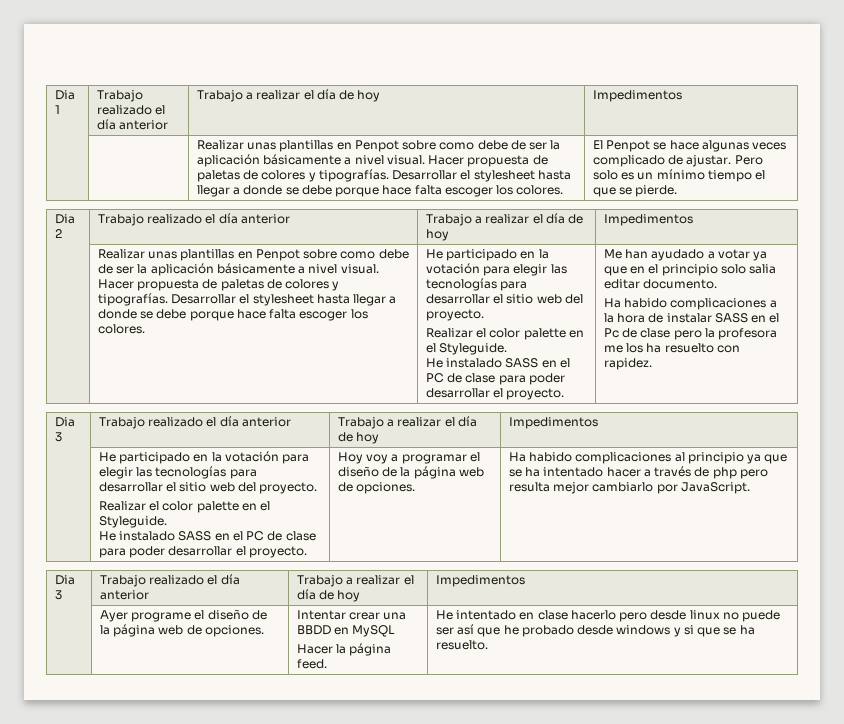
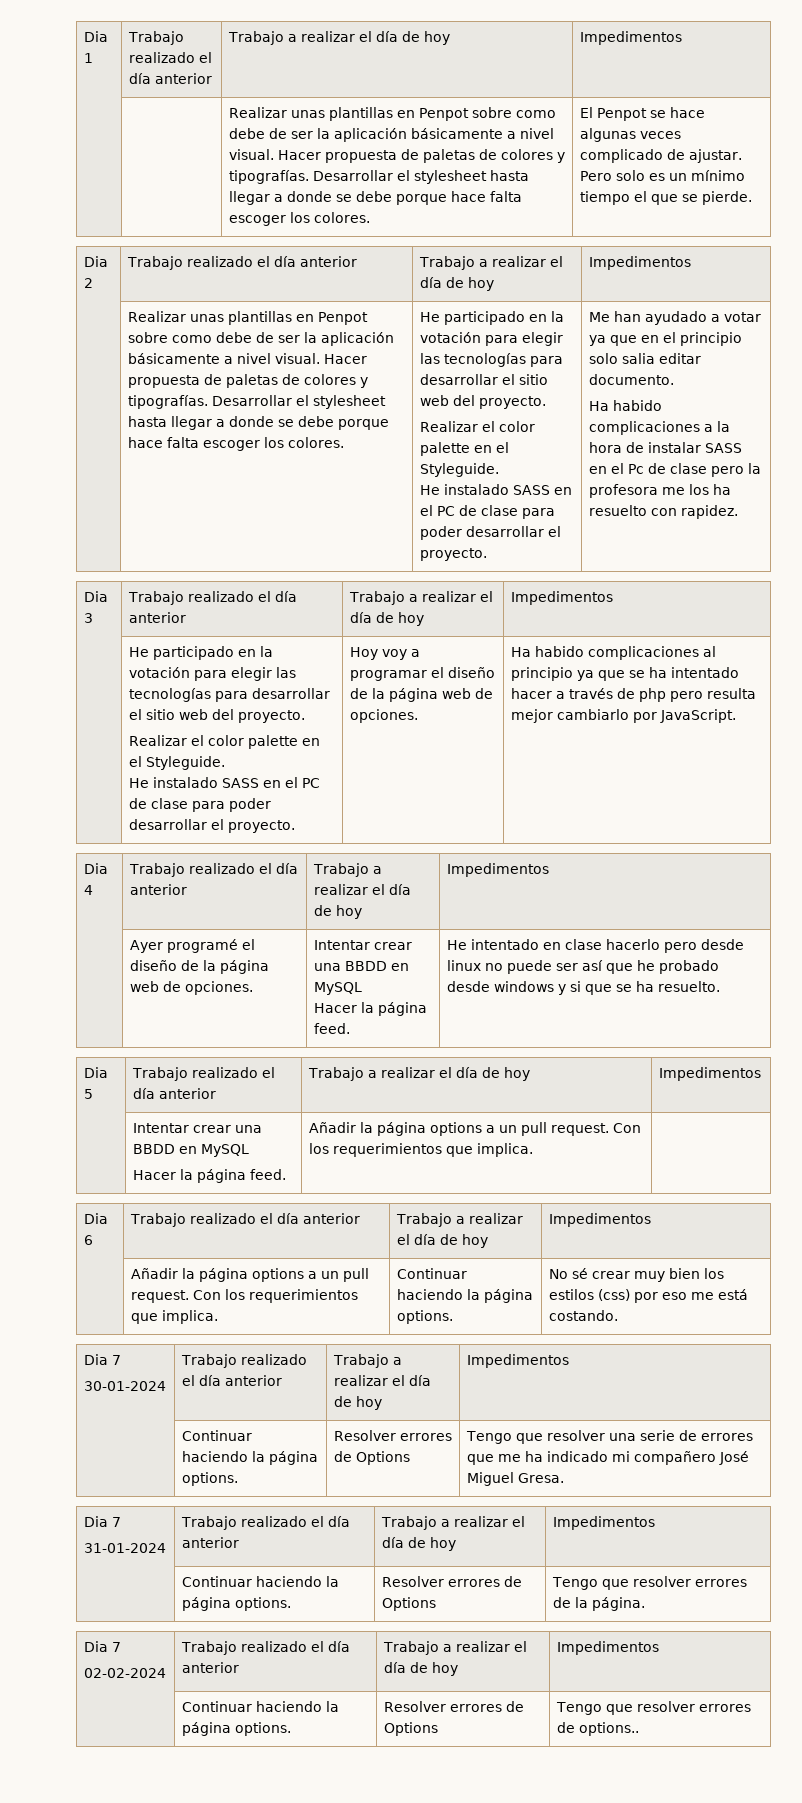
[55,590,63,600] 3 -> [83,885,93,895] 4
[131,612,192,622] programe -> [166,939,238,953] programé
(489, 645) none -> [83,1067,108,1078] [83,1089,93,1099] [131,1067,275,1081] [132,1088,216,1099] [307,1067,530,1081] [658,1067,761,1081] [132,1123,262,1133] [132,1144,249,1157] [132,1169,286,1183] [308,1122,641,1136] [308,1143,533,1157] [83,1213,108,1224] [83,1235,93,1245] [129,1213,360,1227] [395,1213,523,1227] [396,1234,488,1248] [548,1213,651,1227] [130,1268,369,1282] [130,1289,358,1303] [130,1310,218,1324] [396,1268,467,1279] [396,1289,533,1303] [396,1310,453,1324] [548,1268,724,1282] [548,1289,748,1303] [548,1310,618,1321] [83,1354,121,1365] [83,1381,166,1391] [180,1354,307,1368] [181,1375,282,1386] [332,1354,402,1368] [333,1375,431,1386] [333,1396,382,1410] [466,1354,569,1368] [181,1430,252,1441] [181,1451,318,1465] [181,1472,238,1486] [333,1430,452,1441] [333,1451,410,1465] [465,1430,753,1444] [466,1451,749,1465] [466,1472,564,1486] [83,1516,121,1527] [83,1543,166,1553] [180,1516,350,1530] [181,1537,239,1548] [380,1516,525,1530] [381,1537,456,1551] [552,1516,655,1530] [181,1576,339,1587] [181,1597,291,1611] [381,1576,522,1587] [381,1597,436,1611] [551,1576,747,1590] [552,1597,645,1611] [83,1641,121,1652] [83,1668,166,1678] [180,1641,350,1655] [181,1662,239,1673] [382,1641,527,1655] [383,1662,458,1676] [556,1641,659,1655] [181,1701,339,1712] [181,1722,291,1736] [383,1701,524,1712] [383,1722,438,1736] [555,1701,751,1715] [556,1722,639,1736] // Dia 5 | Trabajo realizado el día anterior | Trabajo a realizar el día de hoy | Impedimentos // | Intentar crear una BBDD en MySQL // Hacer la página feed. | Añadir la página options a un pull request. Con los requerimientos que implica. | // Dia 6 | Trabajo realizado el día anterior | Trabajo a realizar el día de hoy | Impedimentos // | Añadir la página options a un pull request. Con los requerimientos que implica. | Continuar haciendo la página options. | No sé crear muy bien los estilos (css) por eso me está costando. // Dia 7 // 30-01-2024 | Trabajo realizado el día anterior | Trabajo a realizar el día de hoy | Impedimentos // | Continuar haciendo la página options. | Resolver errores de Options | Tengo que resolver una serie de errores que me ha indicado mi compañero José Miguel Gresa. // Dia 7 // 31-01-2024 | Trabajo realizado el día anterior | Trabajo a realizar el día de hoy | Impedimentos // | Continuar haciendo la página options. | Resolver errores de Options | Tengo que resolver errores de la página. // Dia 7 // 02-02-2024 | Trabajo realizado el día anterior | Trabajo a realizar el día de hoy | Impedimentos // | Continuar haciendo la página options. | Resolver errores de Options | Tengo que resolver errores de options..

